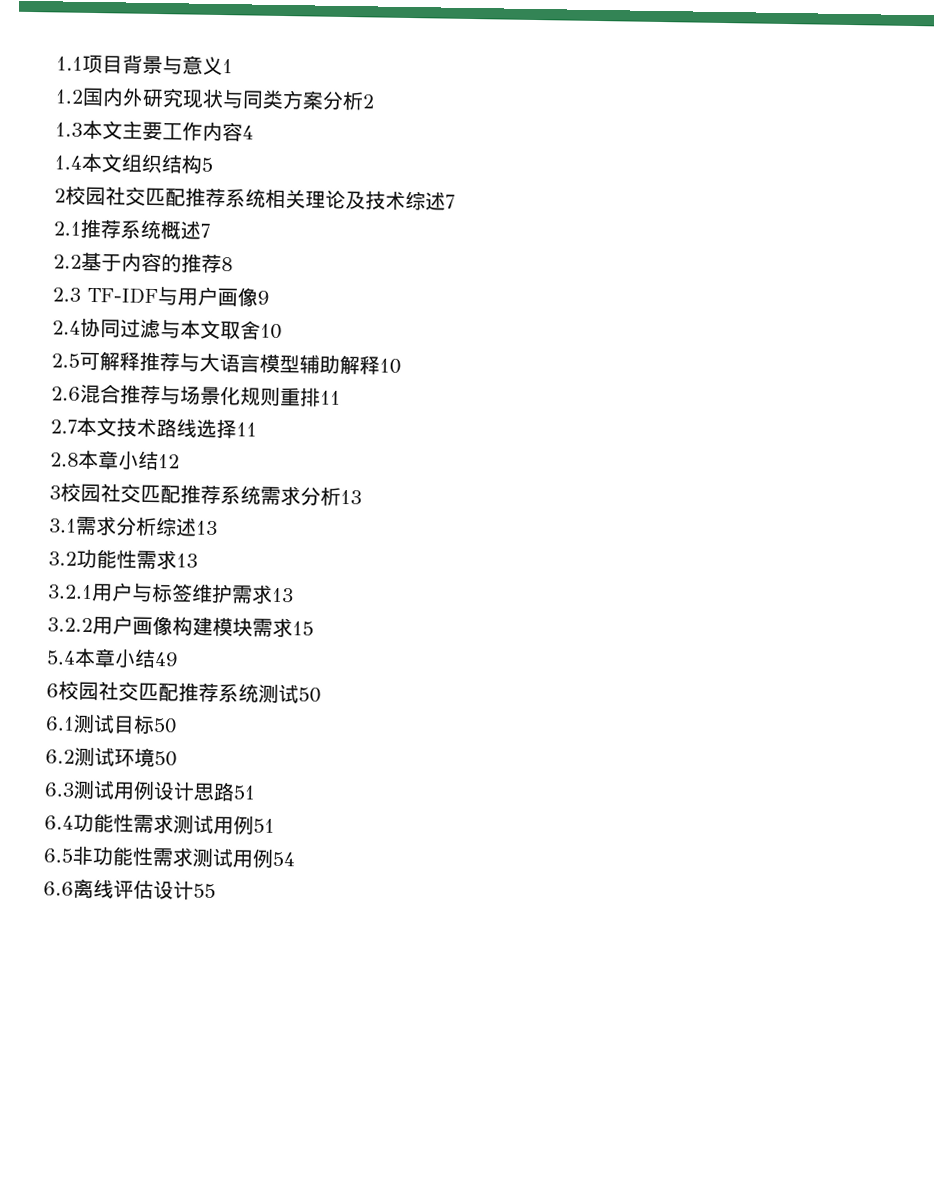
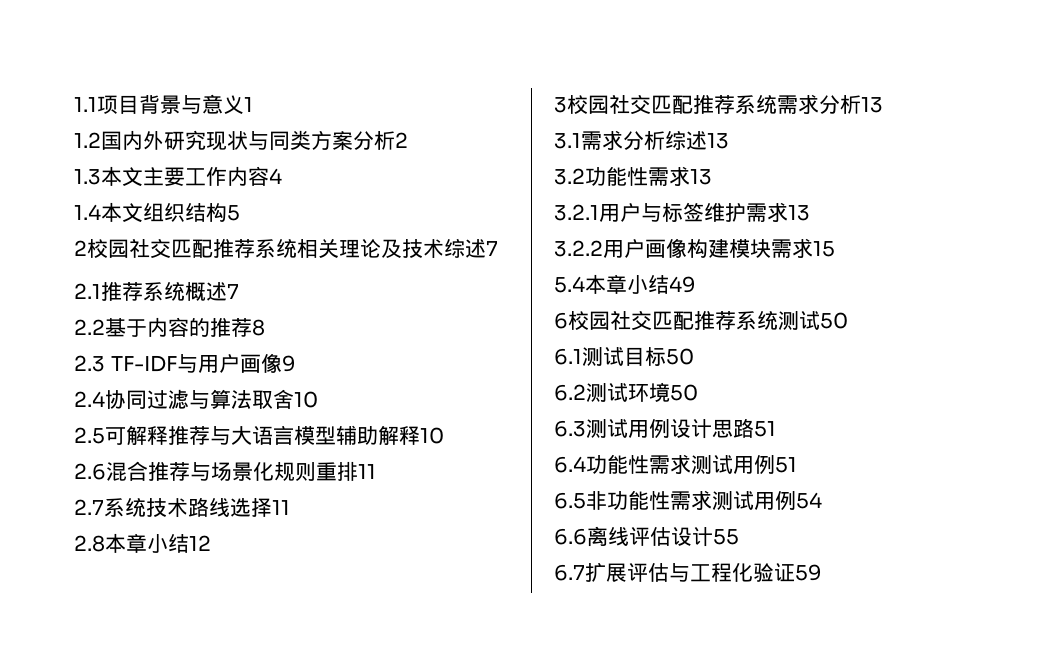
[180,319,221,340] 本文 -> [210,389,252,409] 算法
[76,416,117,437] 本文 -> [104,498,146,517] 系统
(216, 891) none -> [554,562,822,582] // 6.7扩展评估与工程化验证59

